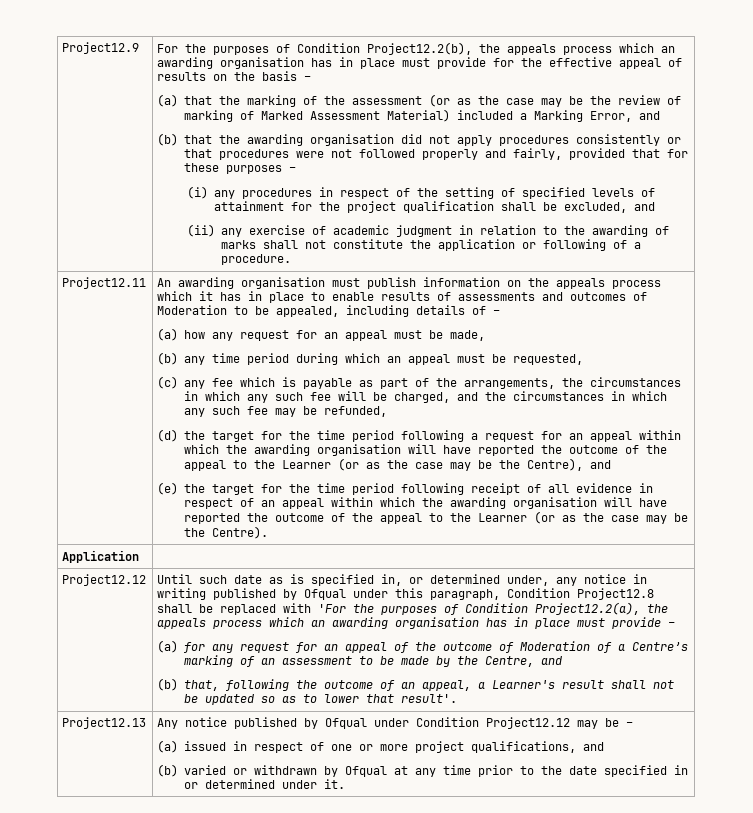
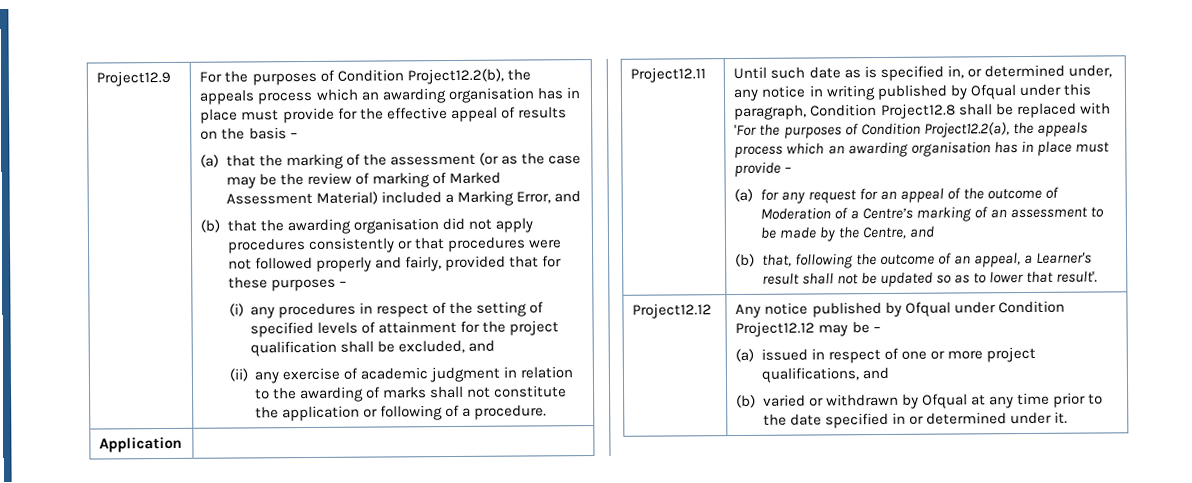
[62,277,147,289] [157,277,662,289] [157,291,648,303] [157,305,501,317] [157,328,485,341] [157,352,583,365] [157,376,681,389] [183,391,667,403] [183,406,387,417] [157,429,681,442] [183,444,667,456] [183,458,611,471] [157,482,653,495] [183,497,667,509] [183,511,688,524] [183,526,268,539] // Project12.11 | An awarding organisation must publish information on the appeals process which it has in place to enable results of assessments and outcomes of Moderation to be appealed, including details of – // (a) how any request for an appeal must be made, // (b) any time period during which an appeal must be requested, // (c) any fee which is payable as part of the arrangements, the circumstances in which any such fee will be charged, and the circumstances in which any such fee may be refunded, // (d) the target for the time period following a request for an appeal within which the awarding organisation will have reported the outcome of the appeal to the Learner (or as the case may be the Centre), and // (e) the target for the time period following receipt of all evidence in respect of an appeal within which the awarding organisation will have reported the outcome of the appeal to the Learner (or as the case may be the Centre). -> (548, 412) none
[62,574,147,586] Project12.12 -> [630,67,707,83] Project12.11
[62,717,147,729] Project12.13 -> [632,303,713,319] Project12.12

